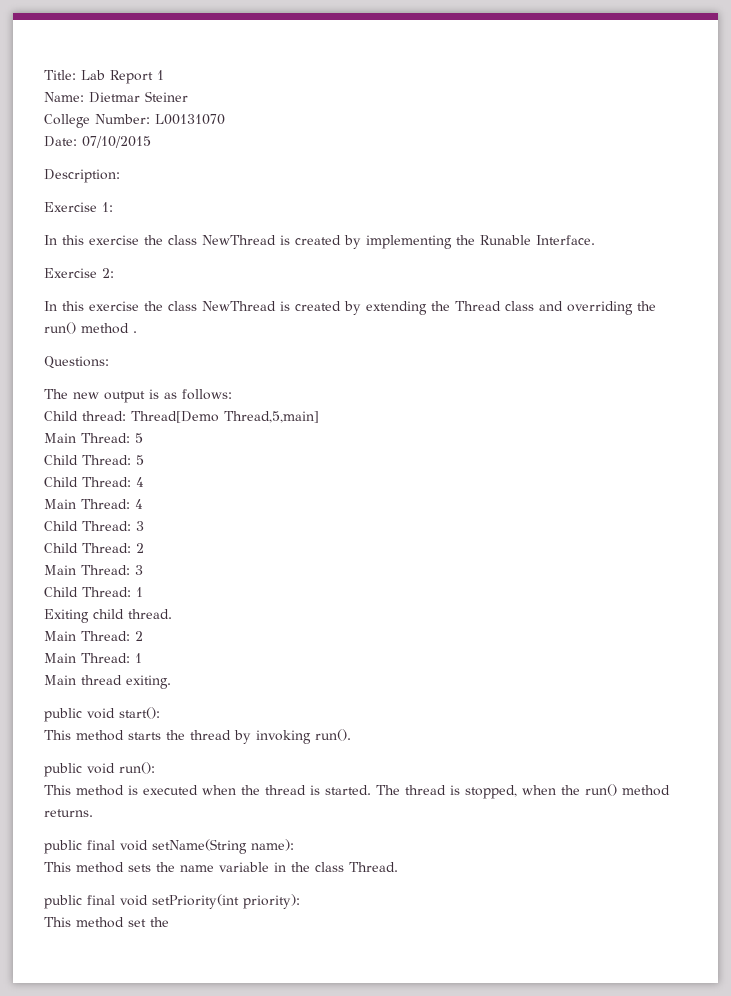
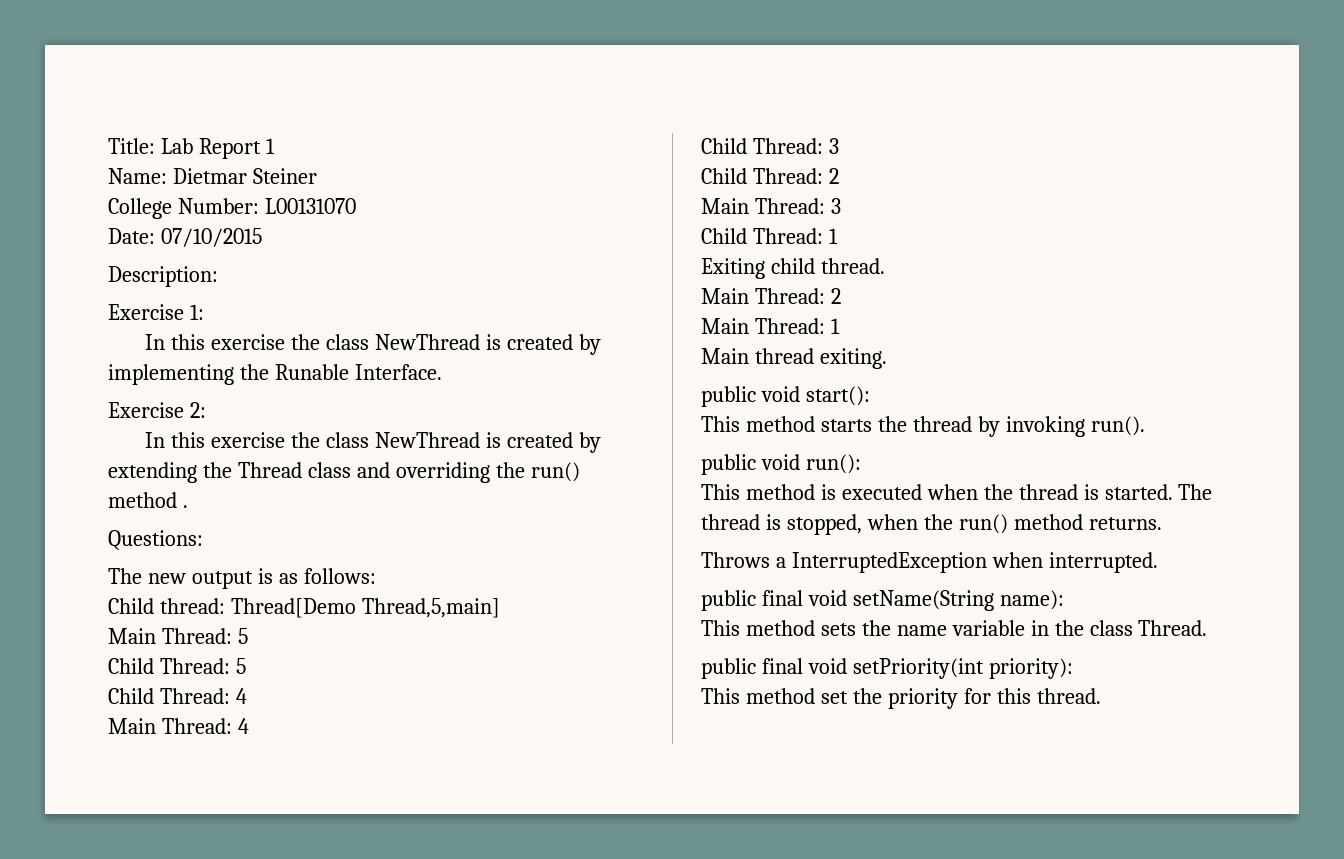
(93, 813) none -> [701,552,1158,573] // Throws a InterruptedException when interrupted.
(169, 922) none -> [887,688,1101,709] priority for this thread.

